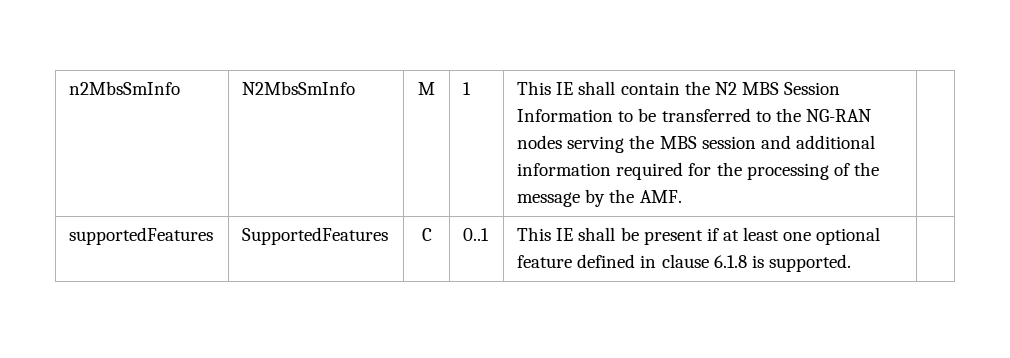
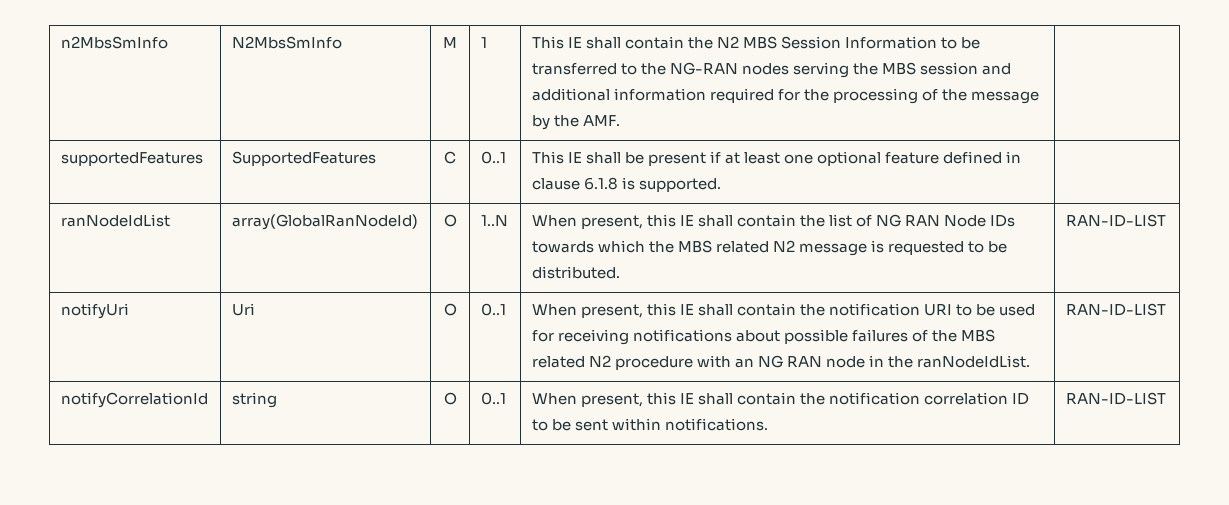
(851, 263) none -> [60,214,170,227] [231,214,418,230] [443,214,457,227] [480,215,508,226] [531,214,1016,229] [531,240,1008,256] [531,266,620,279] [1065,214,1166,227] [60,303,129,319] [231,303,255,316] [443,303,457,316] [480,303,506,316] [531,303,1036,318] [531,329,996,345] [531,355,1031,370] [1065,303,1166,316] [60,392,208,408] [231,392,277,408] [443,392,457,405] [480,392,506,405] [531,392,1030,407] [531,418,768,431] [1065,392,1166,405] // ranNodeIdList | array(GlobalRanNodeId) | O | 1..N | When present, this IE shall contain the list of NG RAN Node IDs towards which the MBS related N2 message is requested to be distributed. | RAN-ID-LIST // notifyUri | Uri | O | 0..1 | When present, this IE shall contain the notification URI to be used for receiving notifications about possible failures of the MBS related N2 procedure with an NG RAN node in the ranNodeIdList. | RAN-ID-LIST // notifyCorrelationId | string | O | 0..1 | When present, this IE shall contain the notification correlation ID to be sent within notifications. | RAN-ID-LIST

